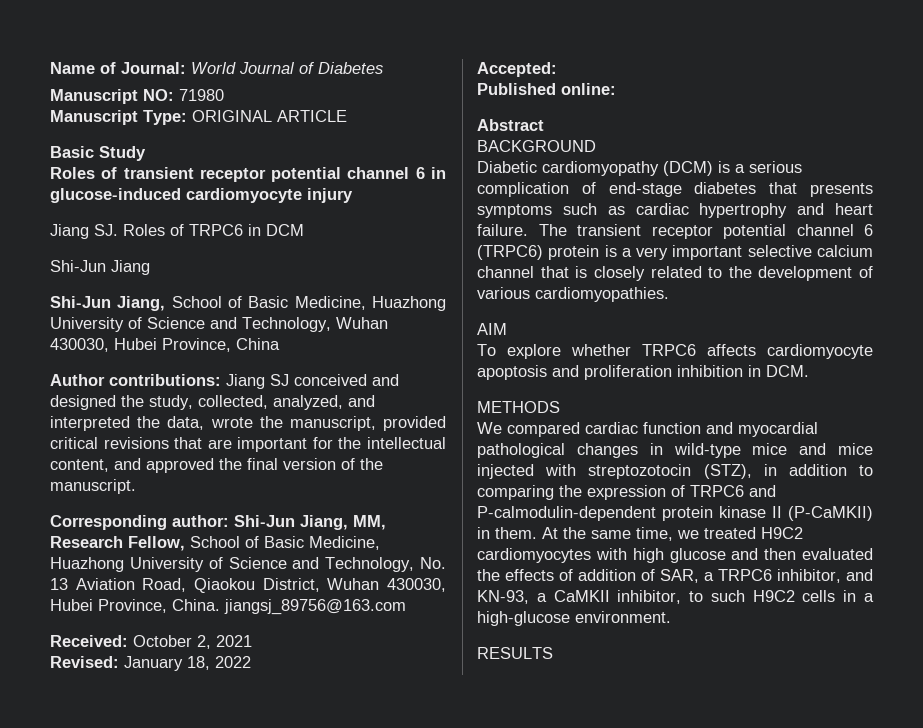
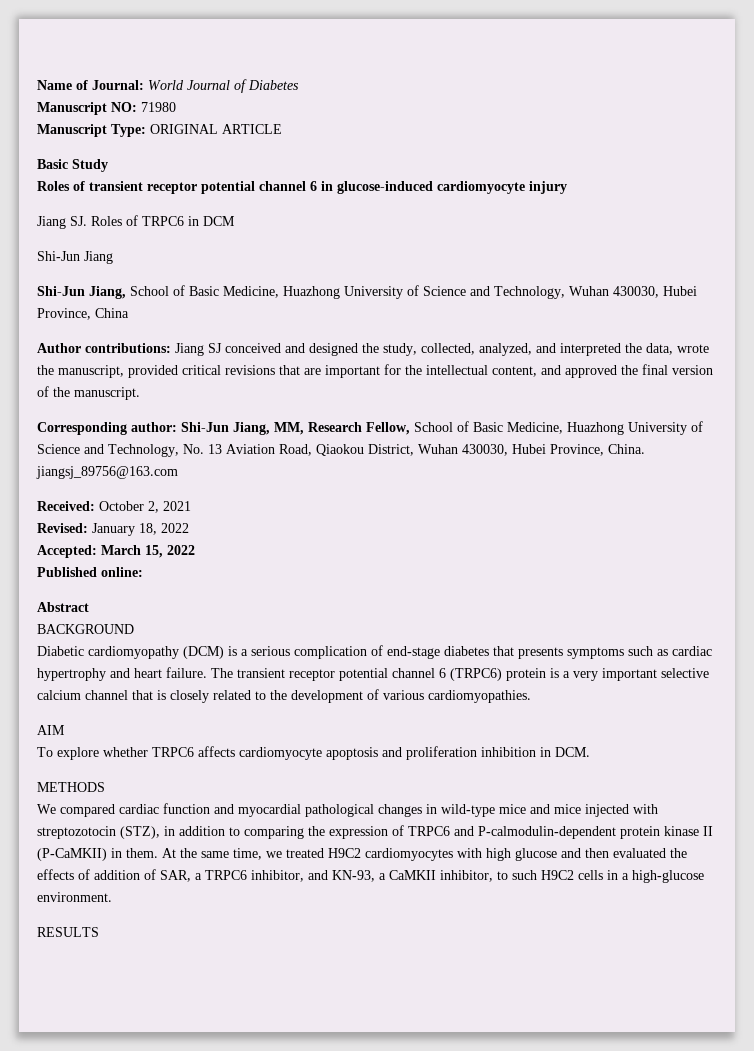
(557, 69) none -> [101,545,195,558] March 15, 2022

